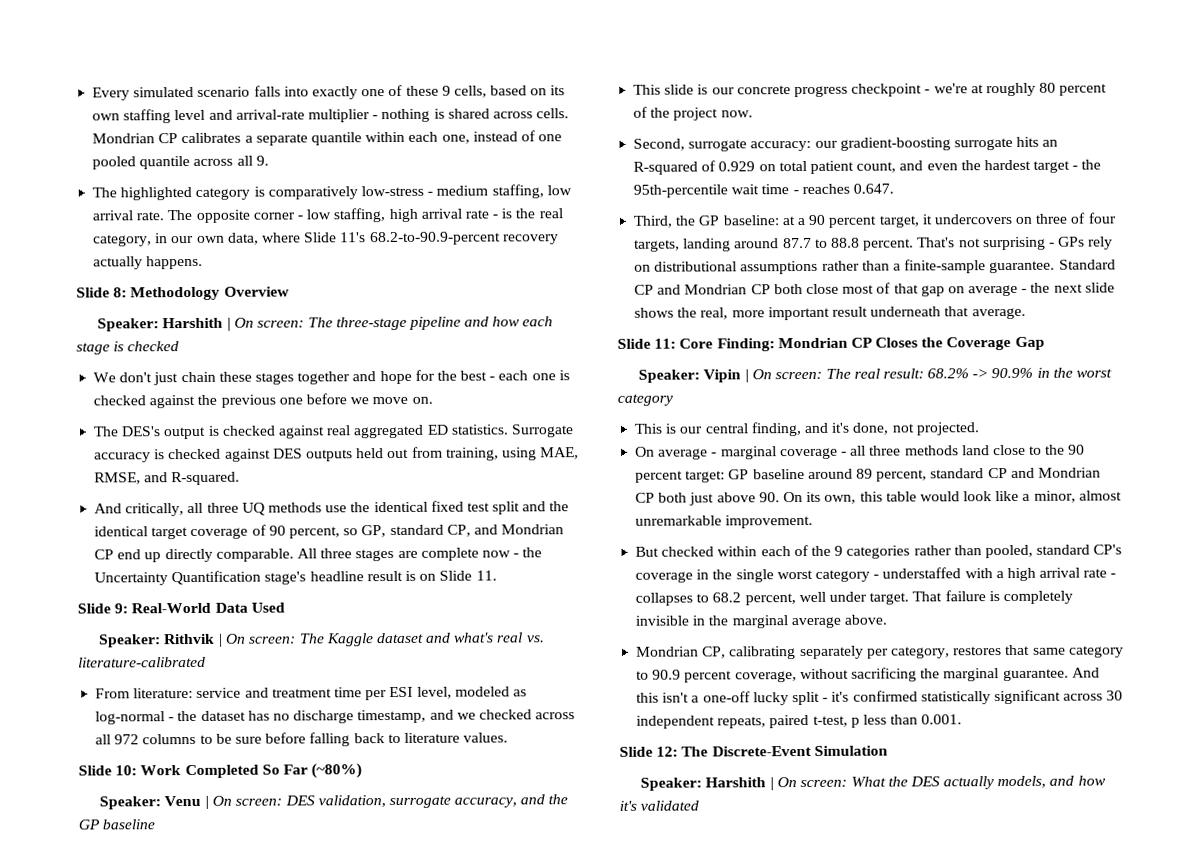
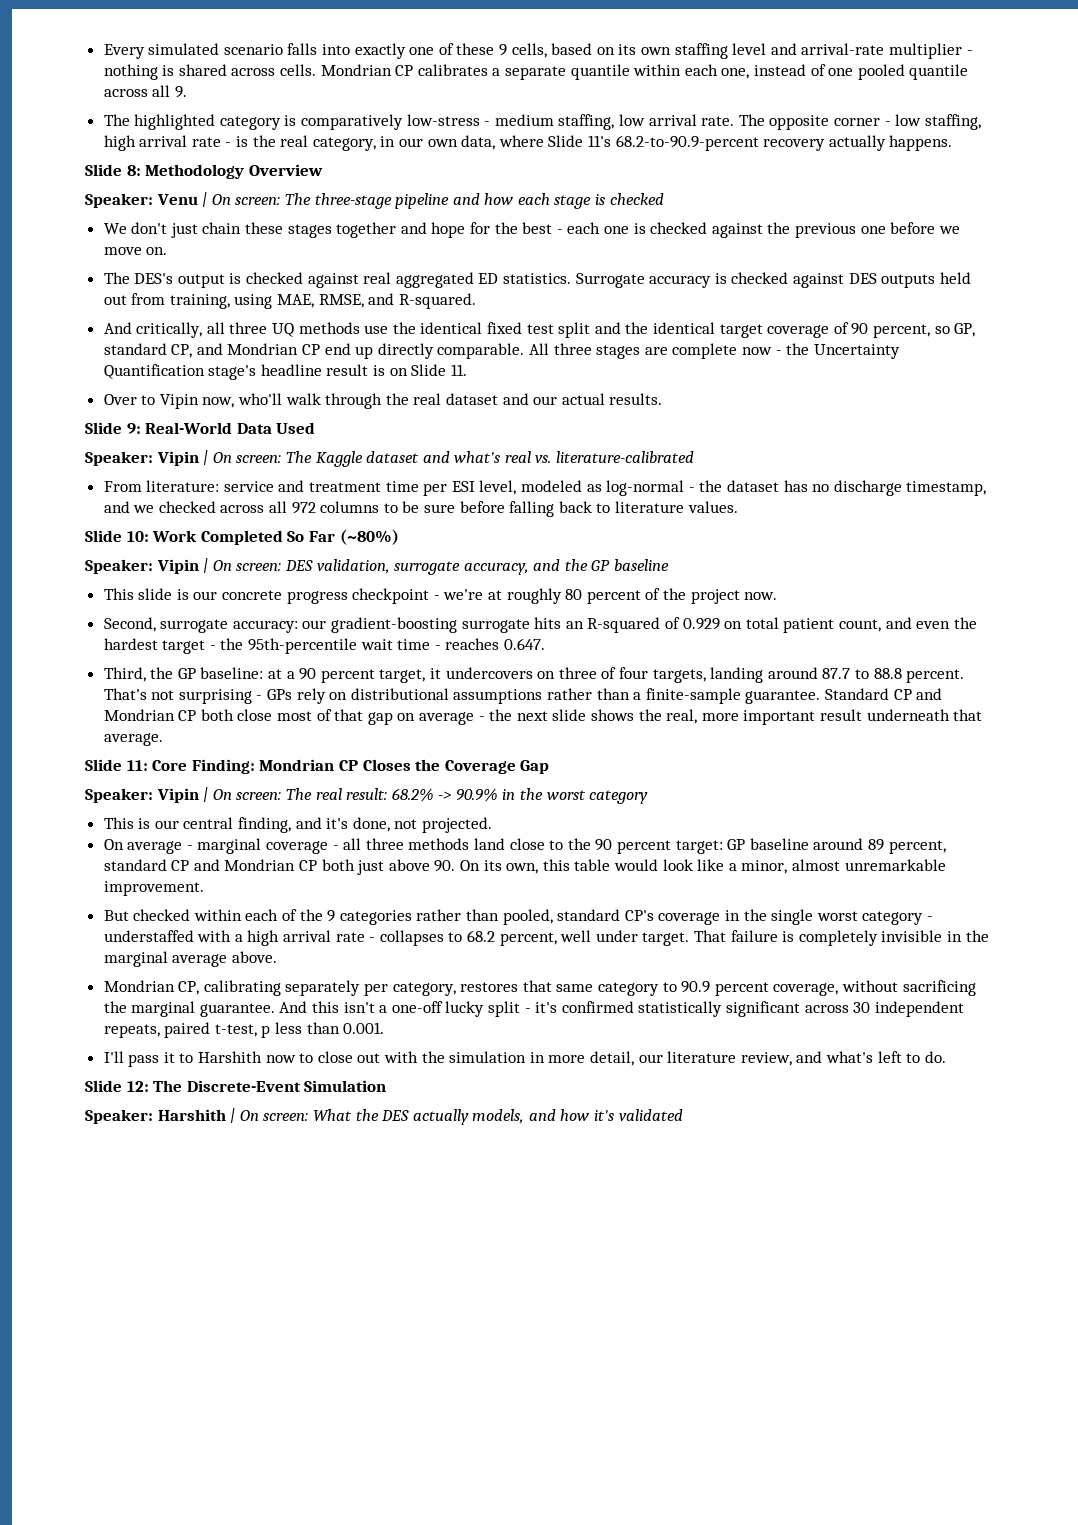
[161,317,223,329] Harshith -> [156,194,198,205] Venu
(497, 575) none -> [103,393,663,409] // Over to Vipin now, who'll walk through the real dataset and our actual results.
[162,633,215,645] Rithvik -> [156,451,199,466] Vipin
[163,795,201,807] Venu -> [156,559,199,574] Vipin
(963, 719) none -> [103,1051,946,1067] // I'll pass it to Harshith now to close out with the simulation in more detail, our literature review, and what's left to do.

